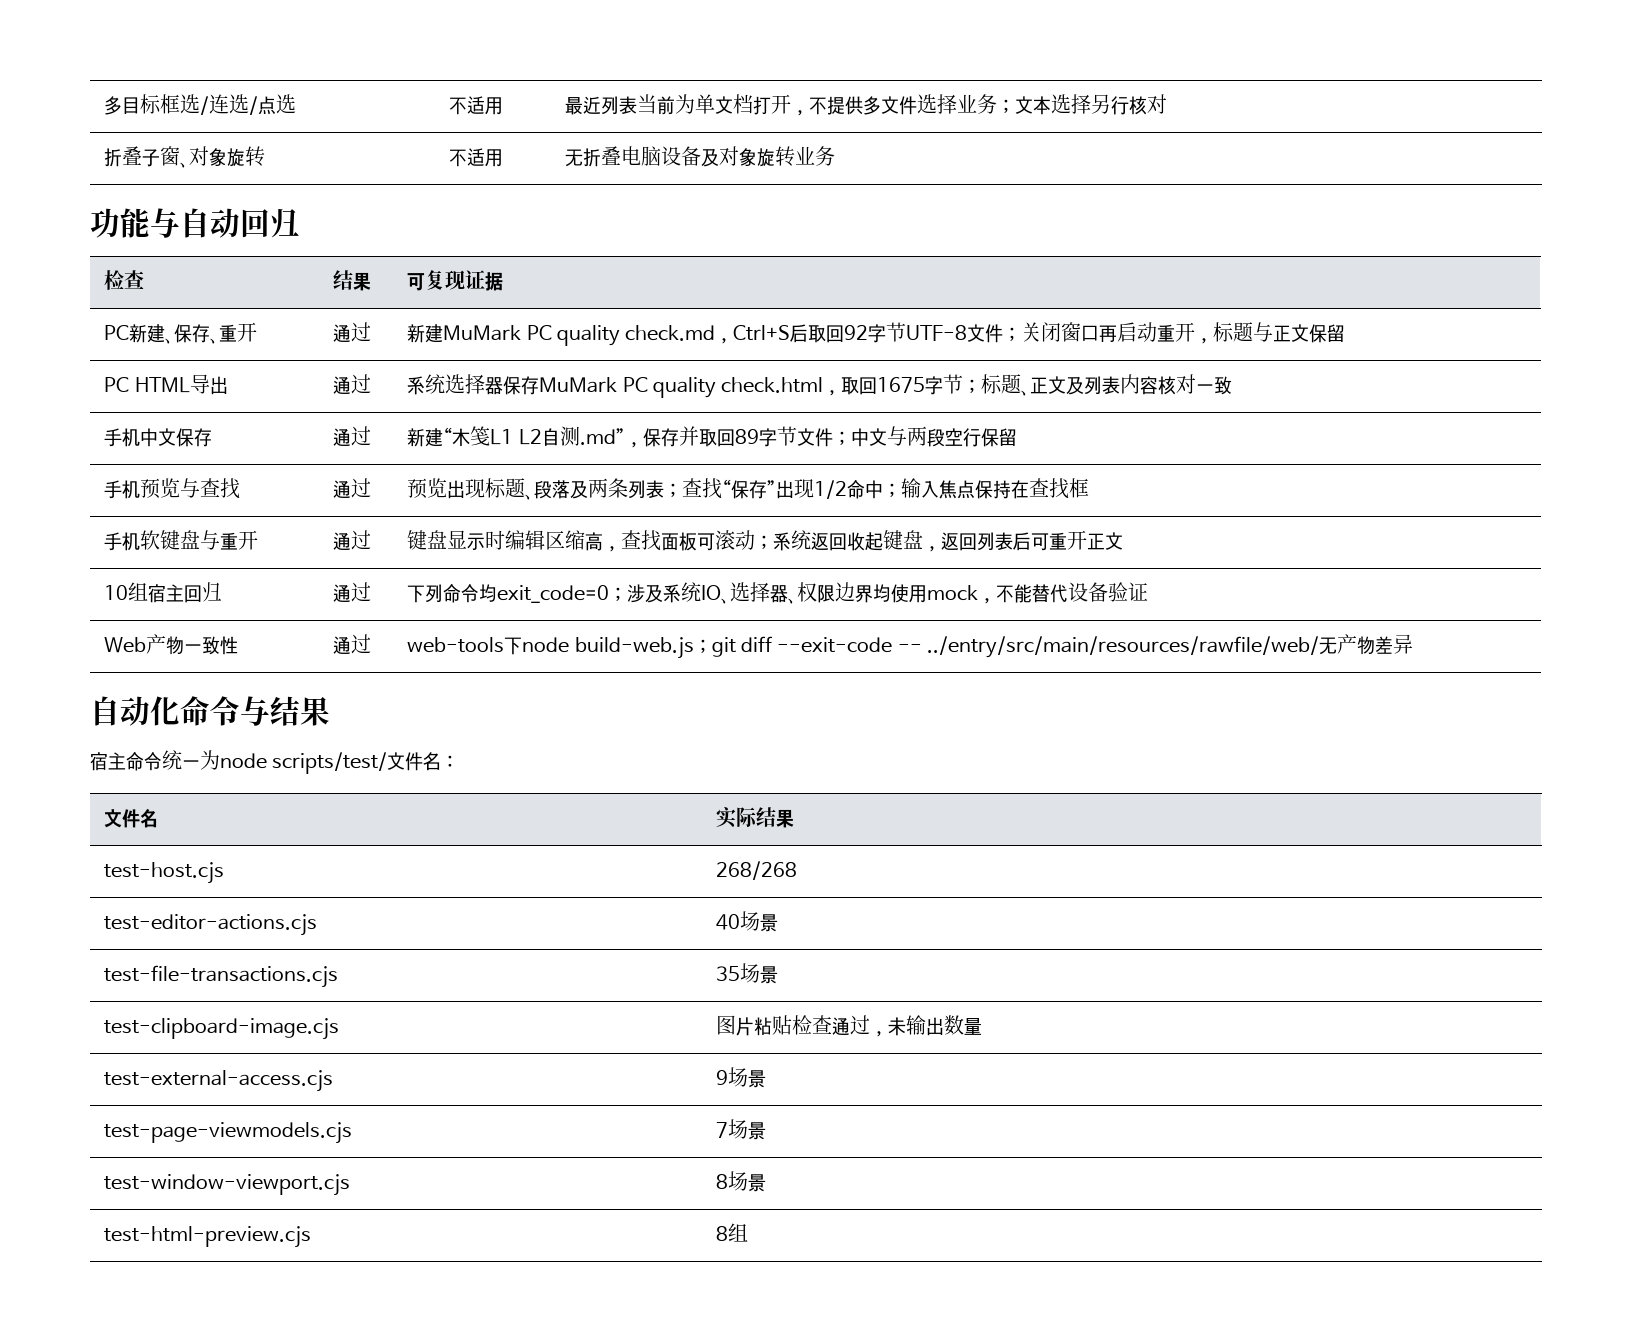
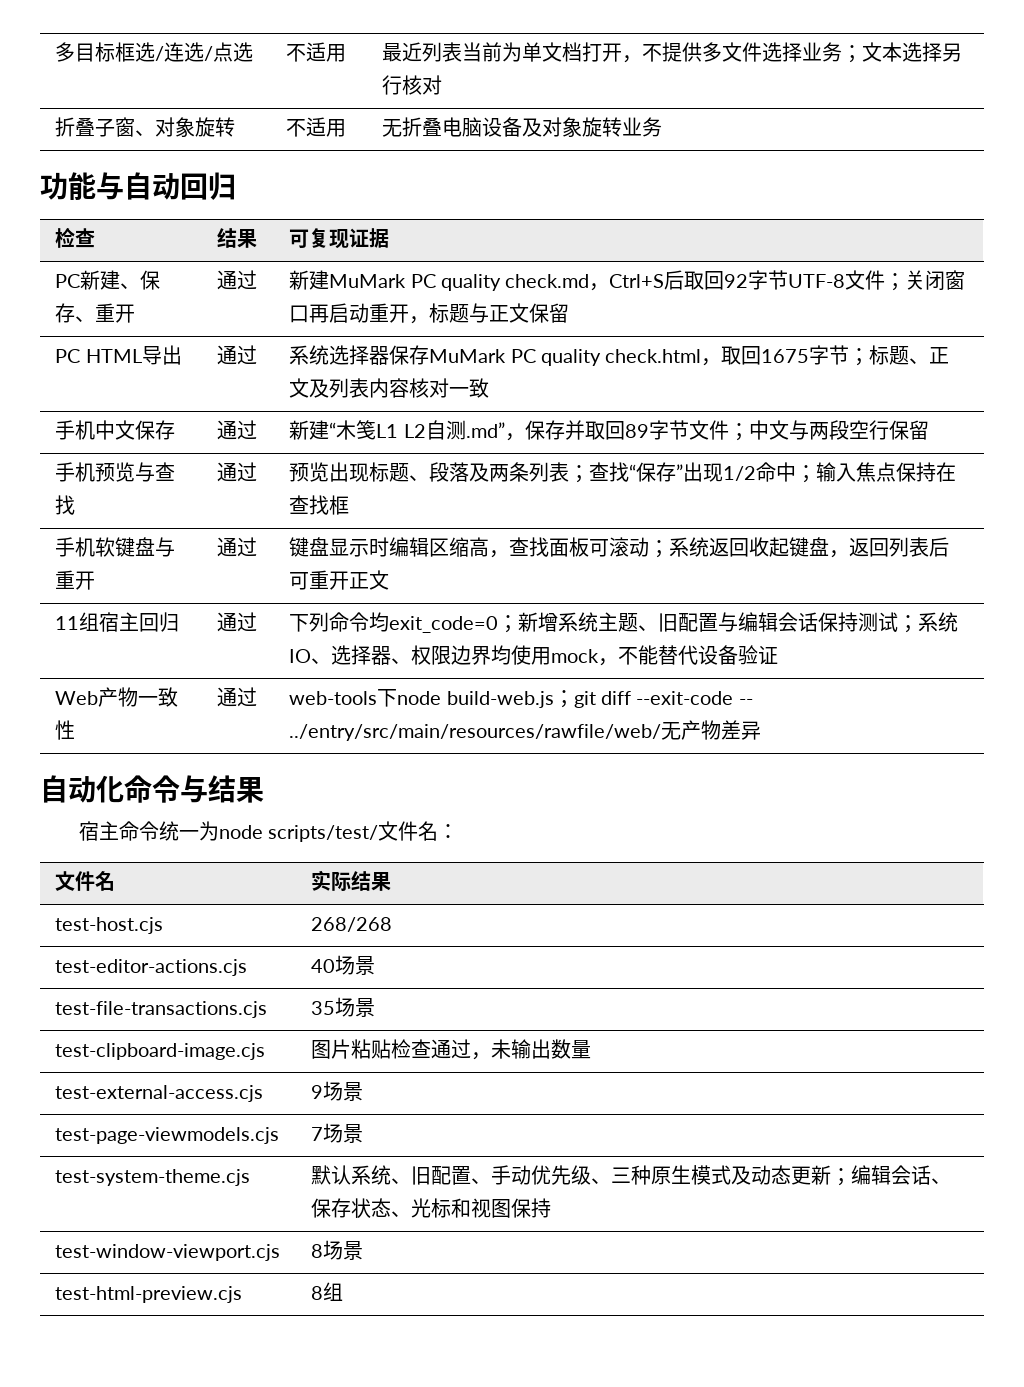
[104,585,129,600] 10 -> [55,616,80,630] 11
[627,584,664,603] 涉及 -> [518,612,919,633] 新增系统主题、旧配置与编辑会话保持测试；
(767, 1131) none -> [55,1169,251,1186] [311,1165,952,1186] [311,1198,552,1218] // test-system-theme.cjs | 默认系统、旧配置、手动优先级、三种原生模式及动态更新；编辑会话、保存状态、光标和视图保持

